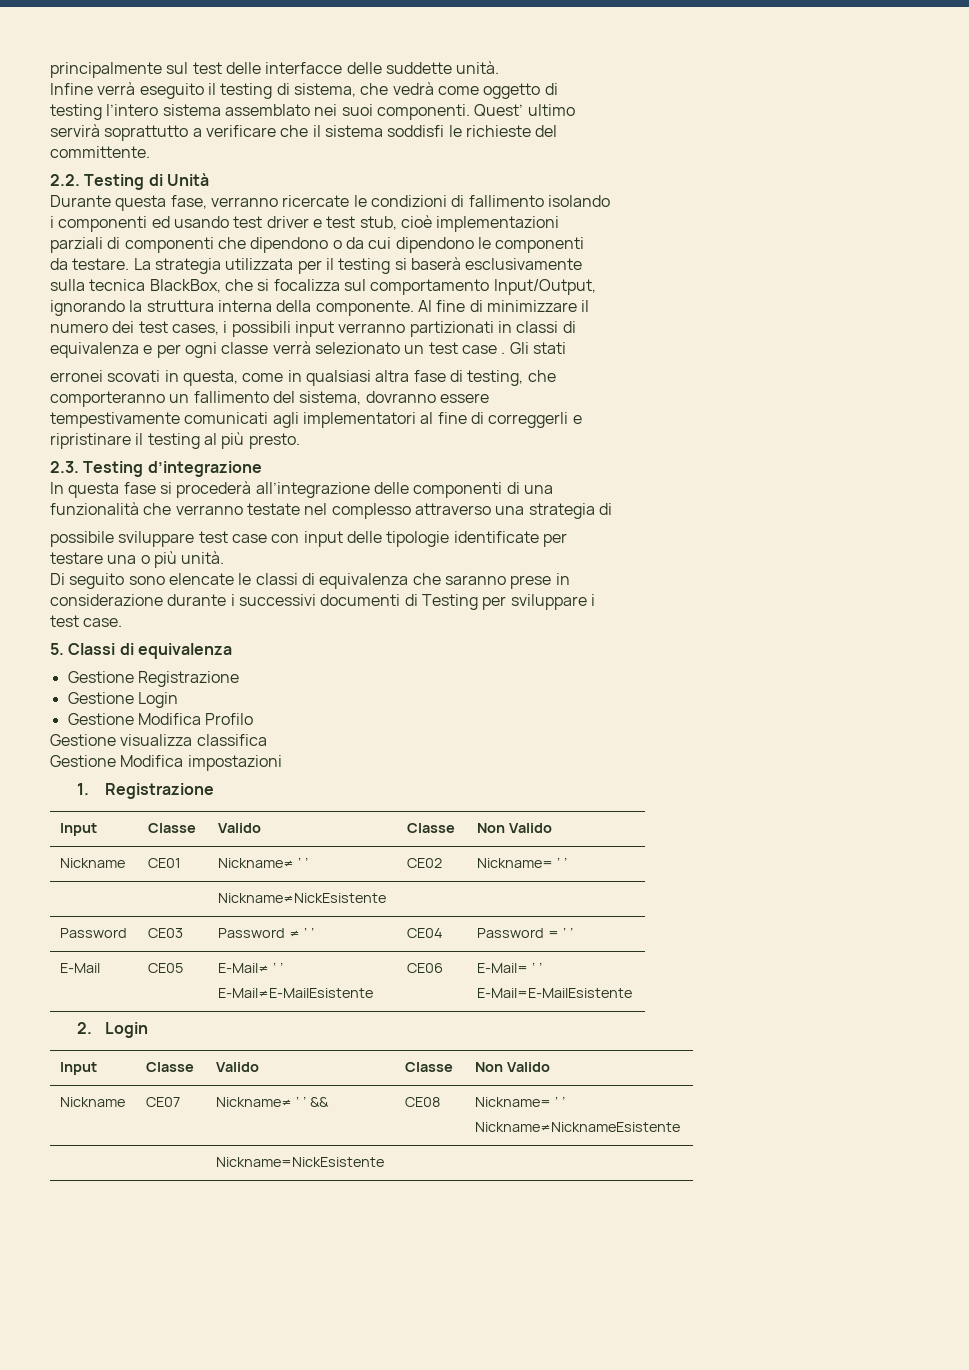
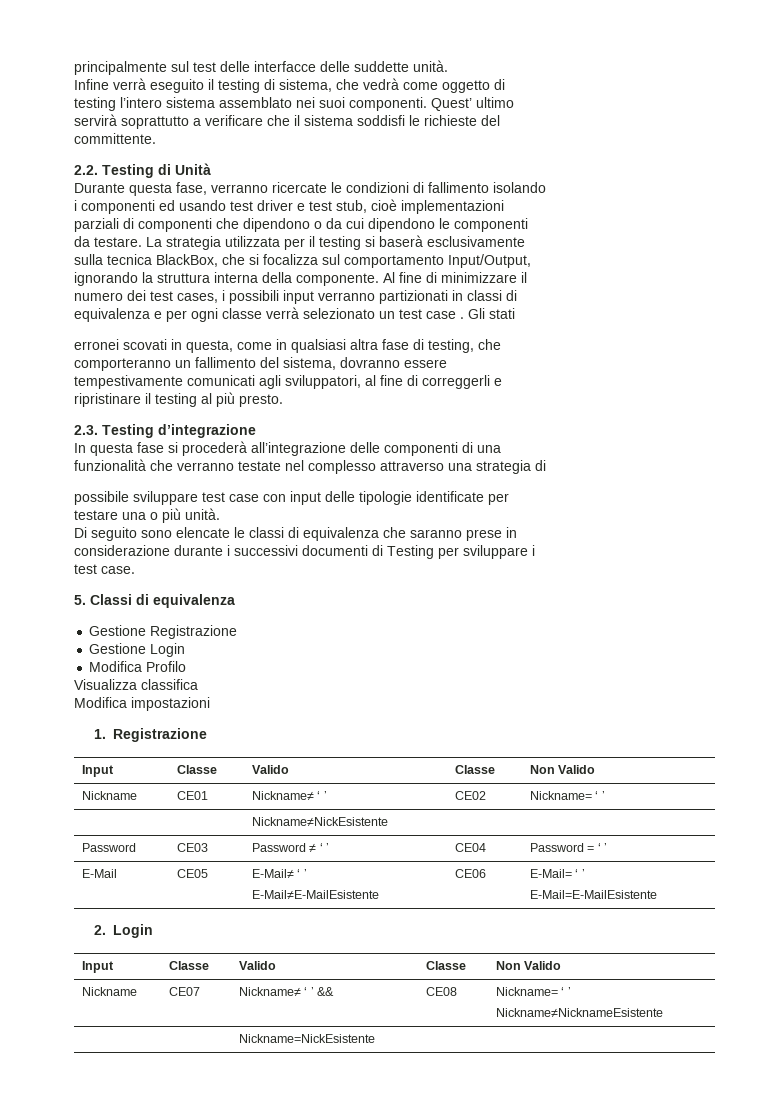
[302,412,416,428] implementatori -> [285,375,361,389] sviluppatori,
[67,713,134,725] Gestione -> (186, 650) none
[50,734,193,746] Gestione visualizza -> [74,679,137,690] Visualizza
[50,755,116,767] Gestione -> (198, 684) none

